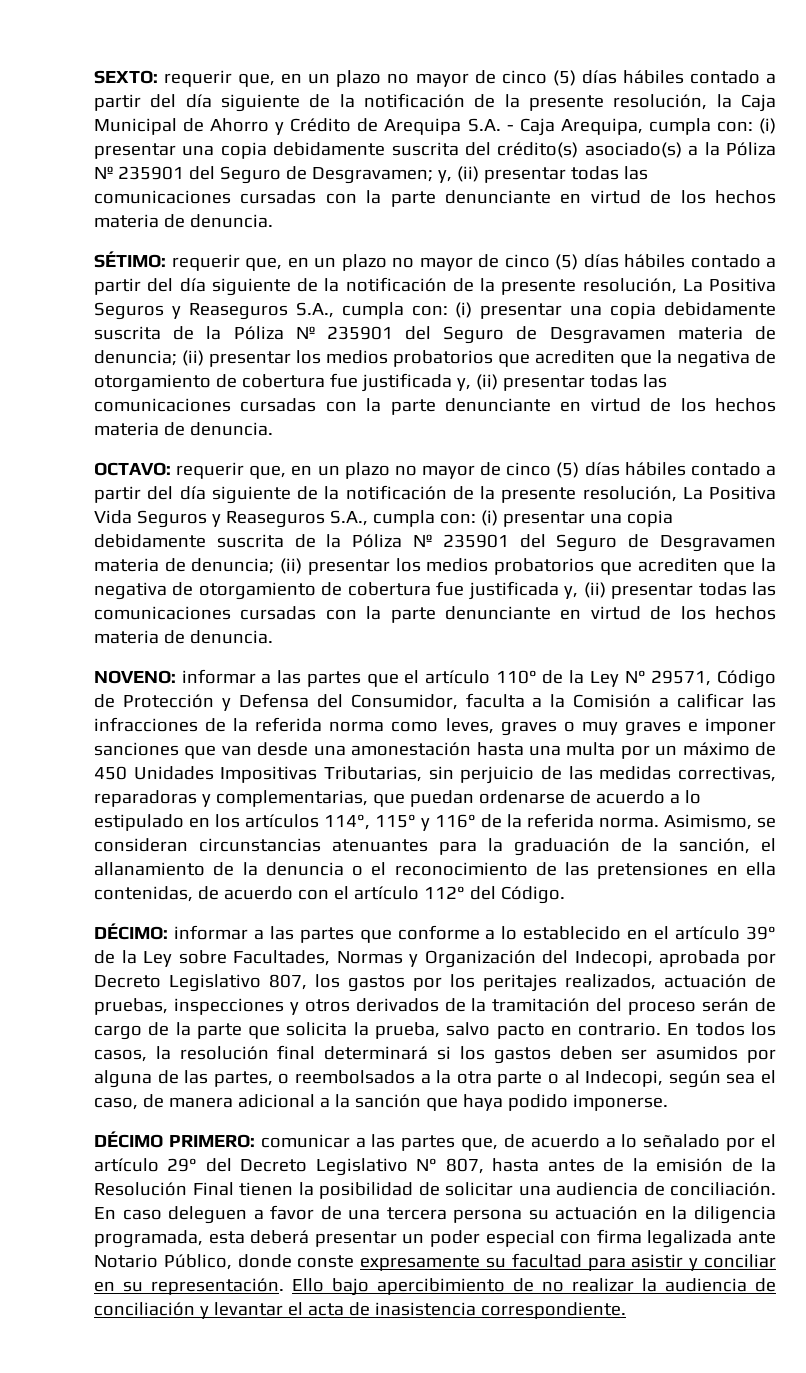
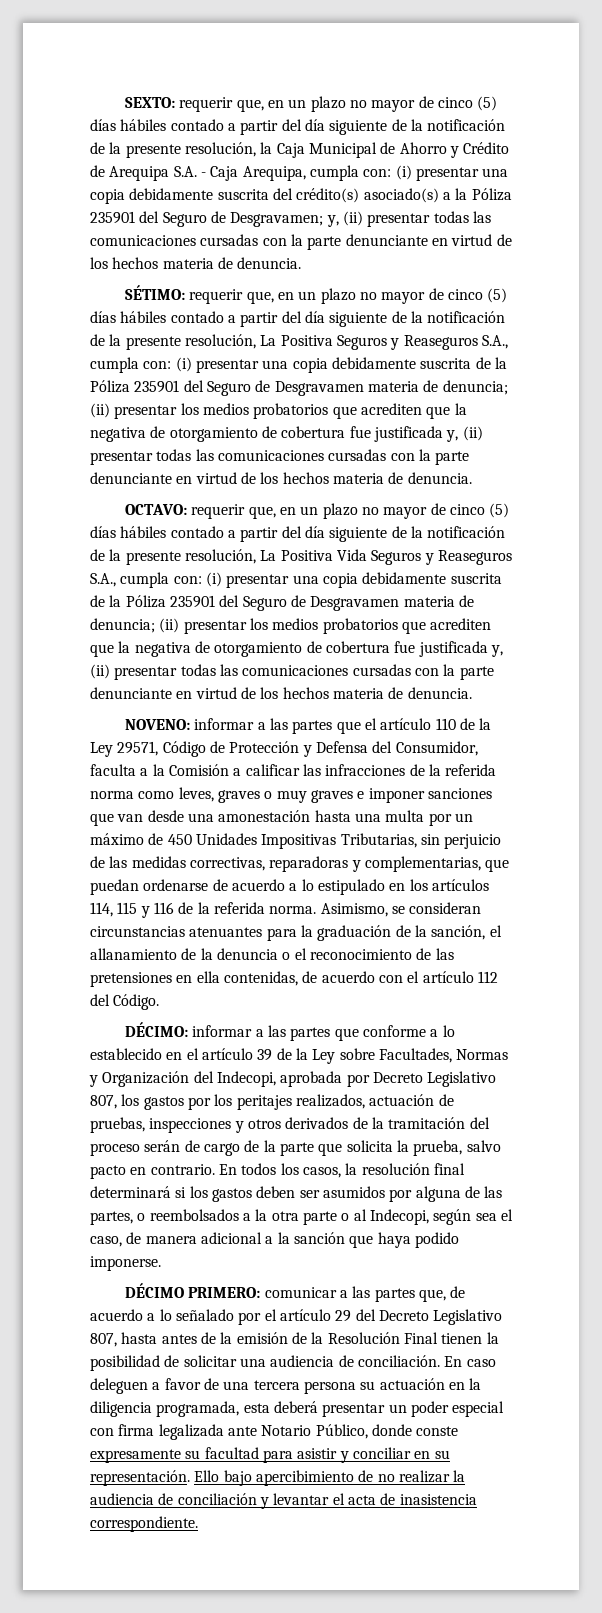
[94,166,113,179] Nº -> (512, 194) none
[295,326,315,339] Nº -> (130, 386) none
[413,534,432,547] Nº -> (166, 601) none
[495,670,646,687] 110° de la Ley N° -> [435,718,492,730] [90,742,113,757] 110 de la Ley
[324,814,476,831] 114°, 115° y 116° -> [90,902,174,918] 114, 115 y 116
[423,886,465,899] 112° -> [477,971,498,983] 112
[745,926,776,940] 39° -> [257,1049,273,1061] 39
[167,1158,198,1172] 29° -> [335,1310,352,1322] 29
[416,1158,438,1171] N° -> (503, 1317) none

